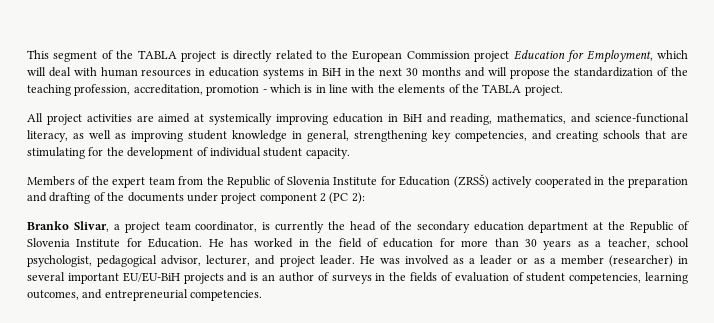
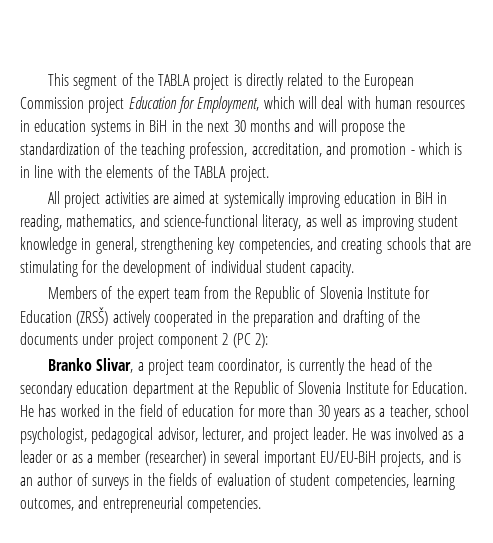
(203, 89) none -> [325,142,346,155] and
[426,113,447,123] and -> [437,192,448,204] in
[183,273,224,284] projects -> [380,451,425,467] projects,

